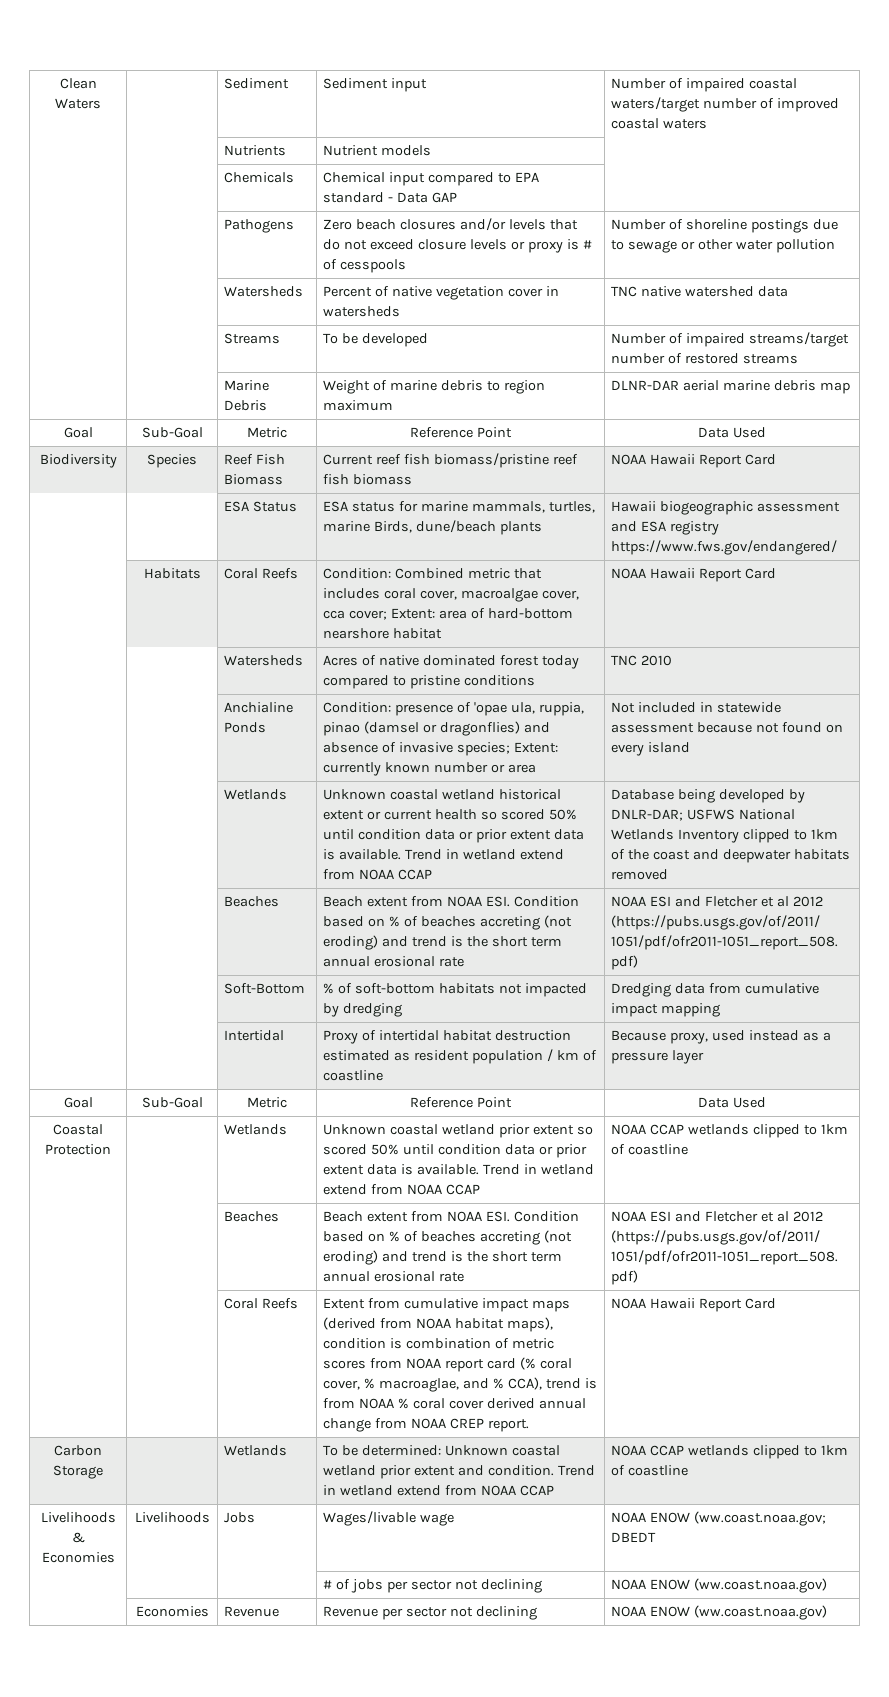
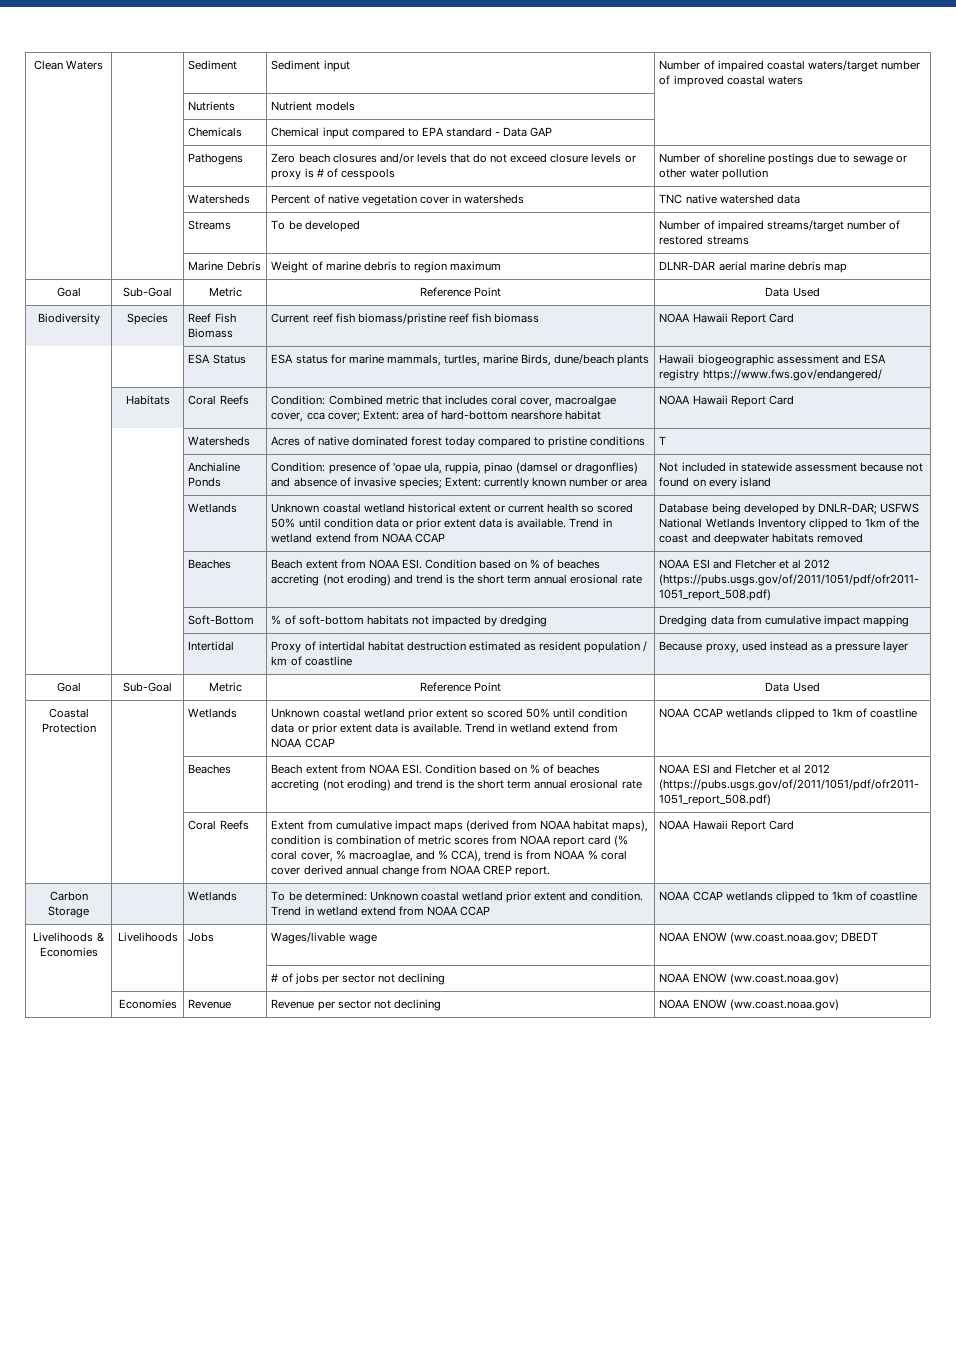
[611,655,673,666] TNC 2010 -> [659,436,667,445] T

